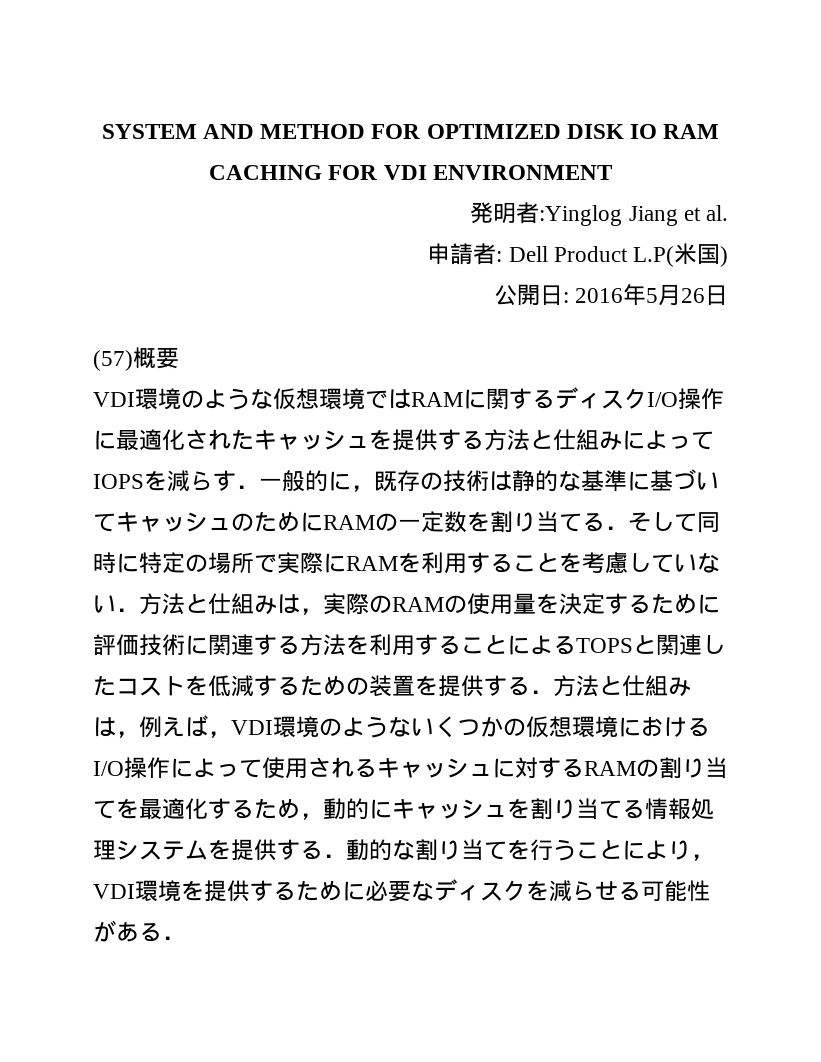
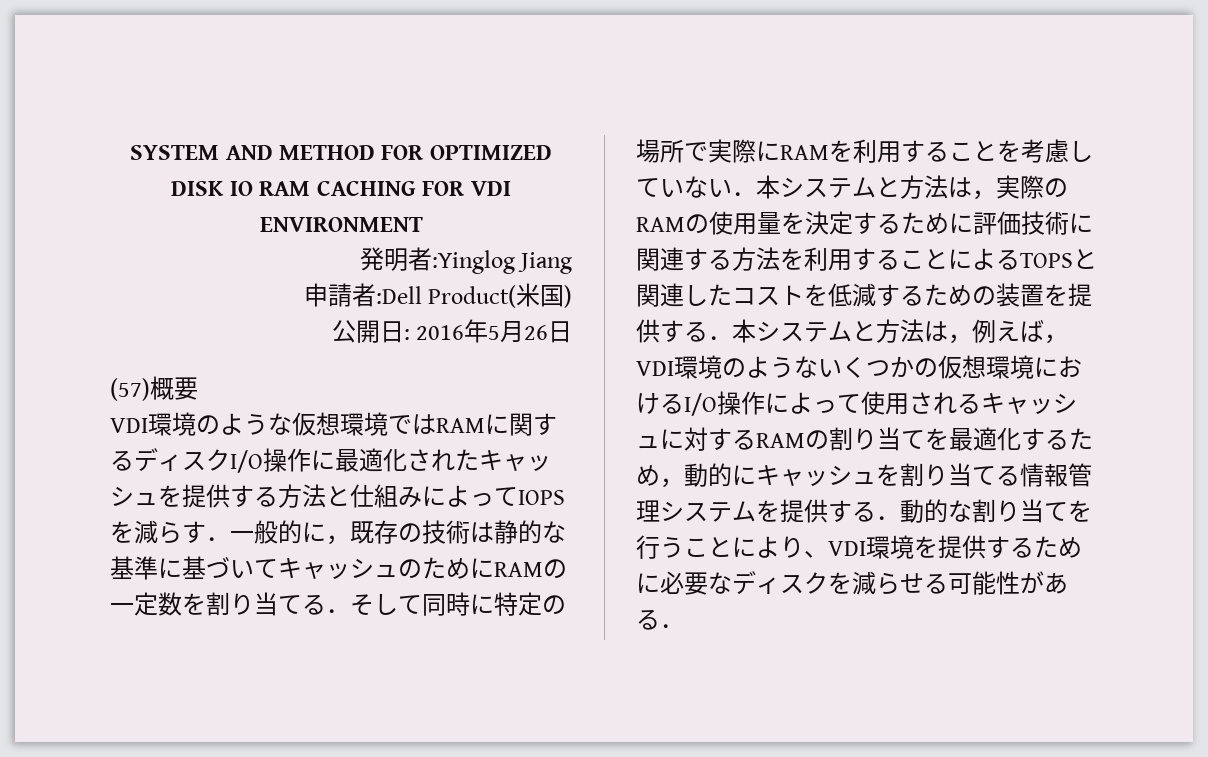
[683,205,729,221] et al. -> (572, 263) none
[496,246,674,267] : Dell Product L.P( -> [375,285,516,308] :Dell Product(
[139,593,277,615] 方法と仕組み -> [756,175,948,199] 本システムと方法
[553,675,691,697] 方法と仕組み -> [732,319,924,343] 本システムと方法
[691,798,714,820] 処 -> [1068,463,1092,487] 管
[691,854,714,861] ， -> [804,551,828,558] 、

